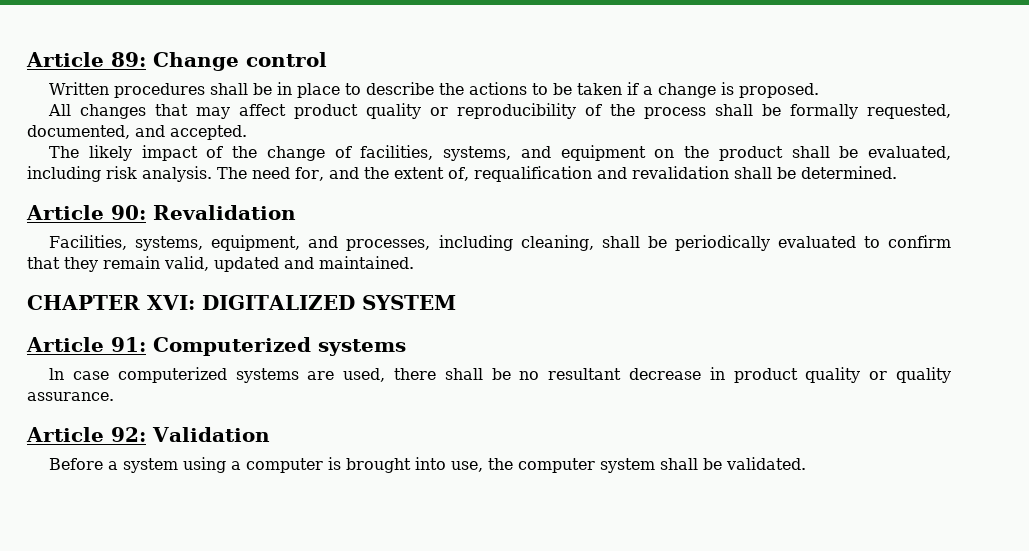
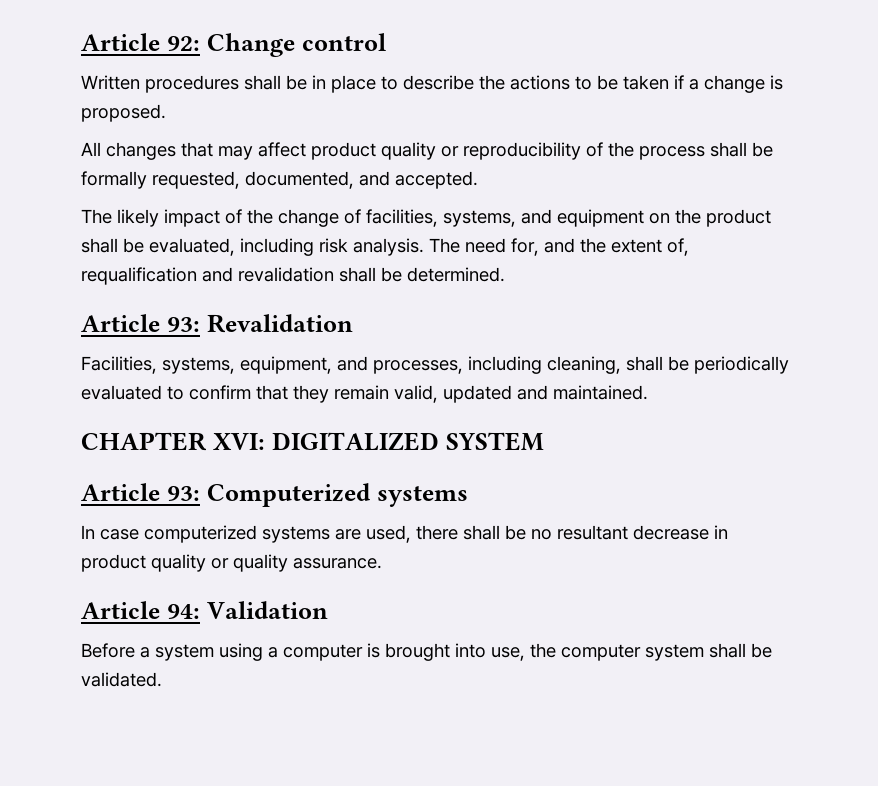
[26,52,146,67] Article 89: -> [81,33,200,51] Article 92:
[111,205,146,220] 90: -> [166,317,200,332] 93:
[111,337,146,352] 91: -> [166,486,200,501] 93:
[111,427,146,442] 92: -> [166,604,200,619] 94:

